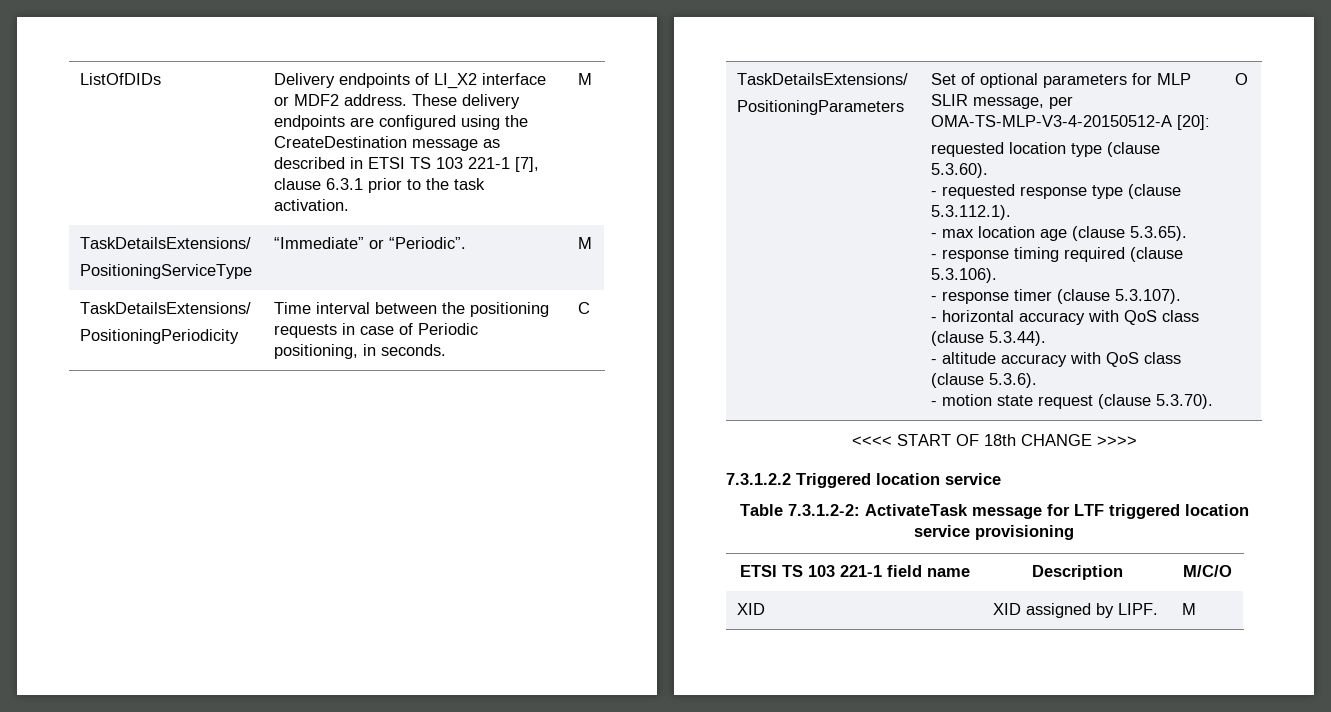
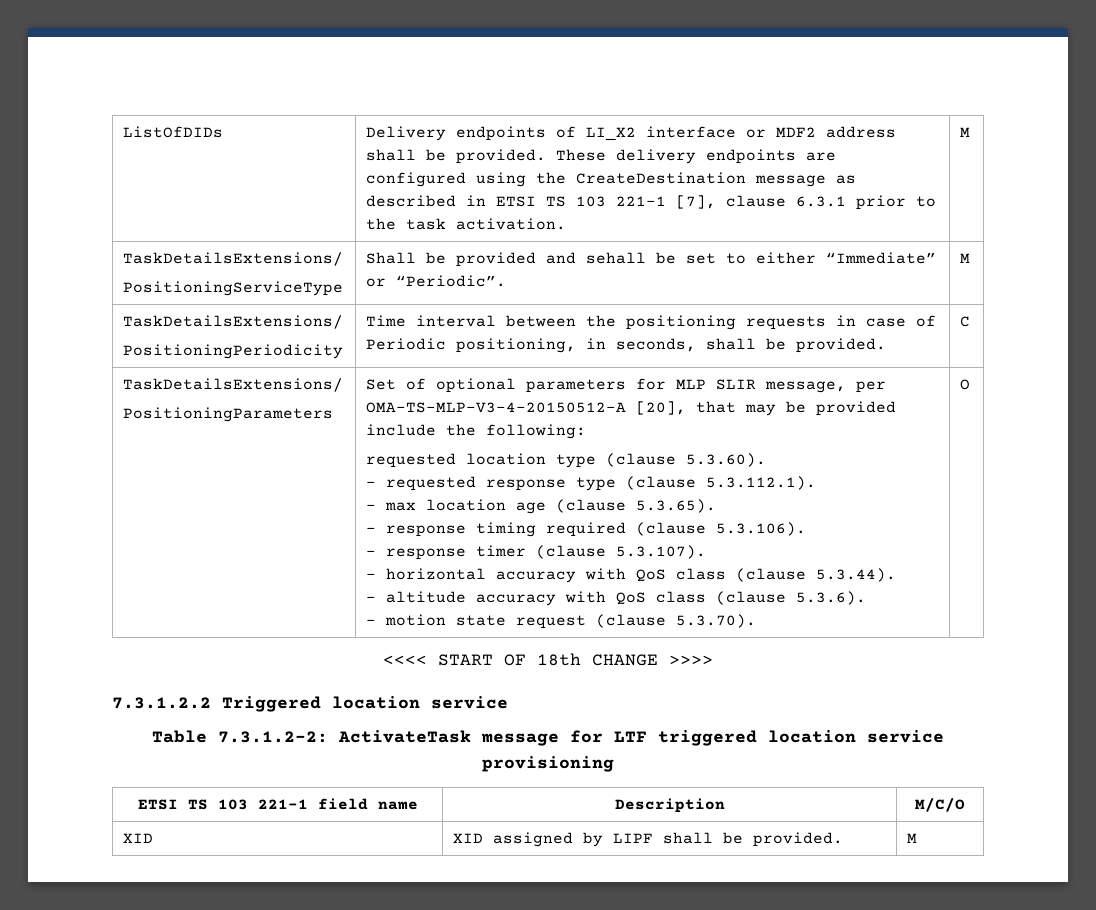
[343,94,407,106] address. -> [826,126,897,138] [366,149,547,164] address shall be provided.
(252, 271) none -> [366,252,817,267] Shall be provided and sehall be set to either
[380,344,446,356] seconds. -> [616,338,887,353] seconds, shall be provided.
[1176,115,1210,130] [20]: -> [636,401,897,416] [366,424,587,439] [20], that may be provided include the following:
[1117,603,1158,615] LIPF. -> [613,832,844,847] LIPF shall be provided.

